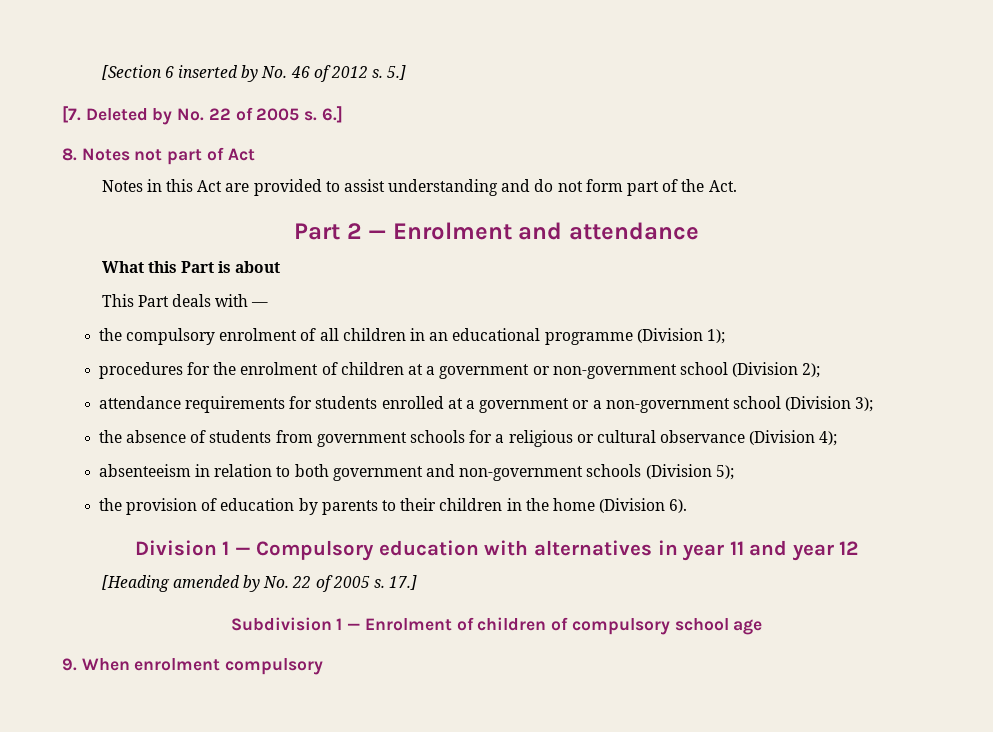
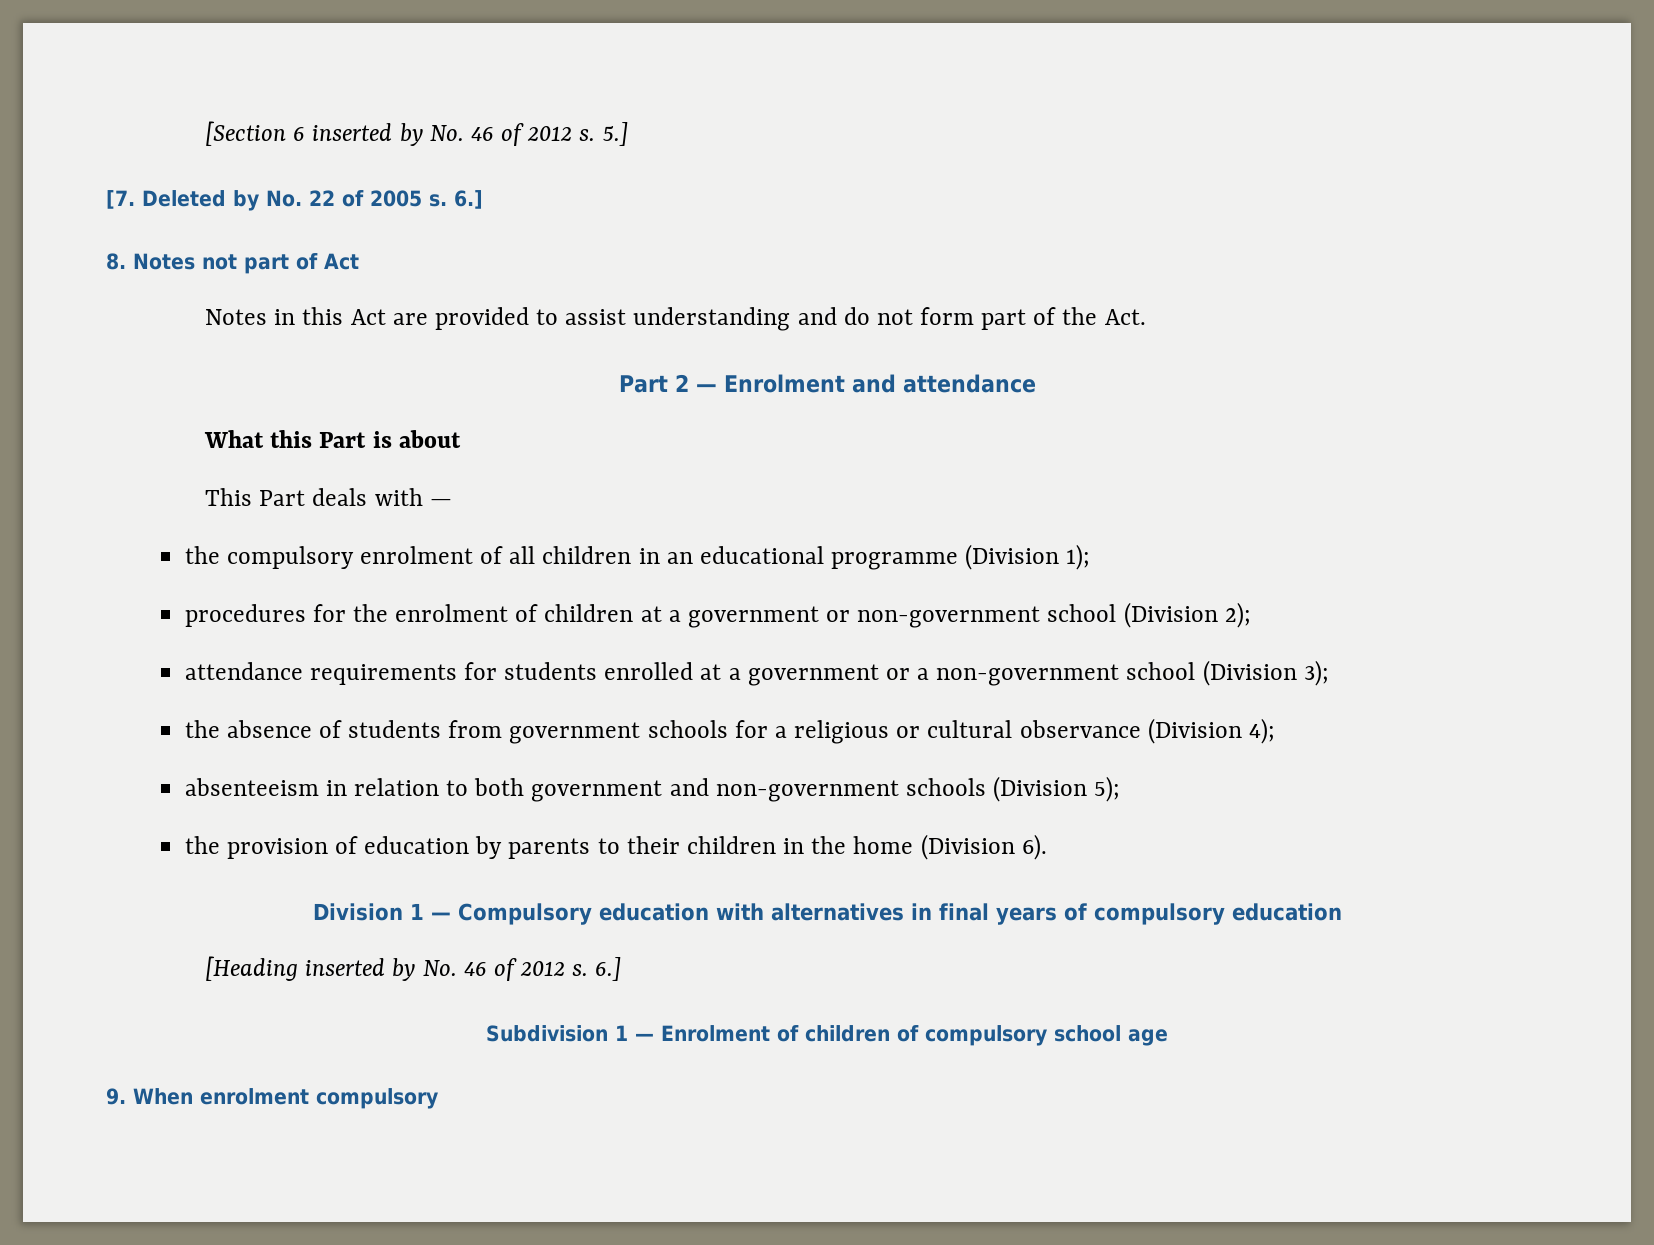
[683,540,859,561] year 11 and year 12 -> [938,903,1342,925] final years of compulsory education
[172,575,418,592] amended by No. 22 of 2005 s. 17.] -> [305,957,622,981] inserted by No. 46 of 2012 s. 6.]

